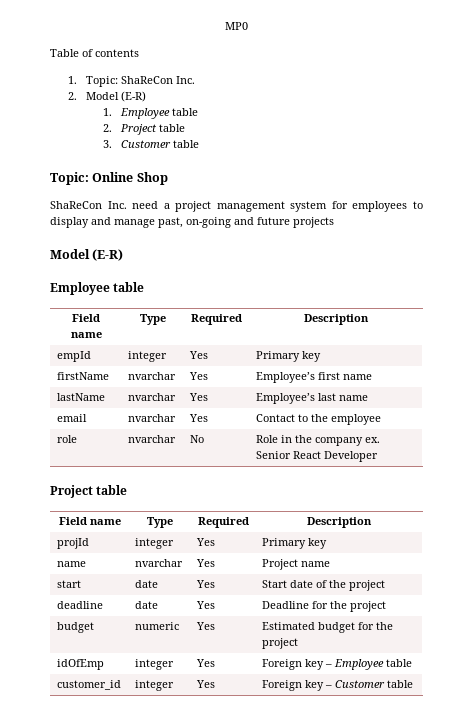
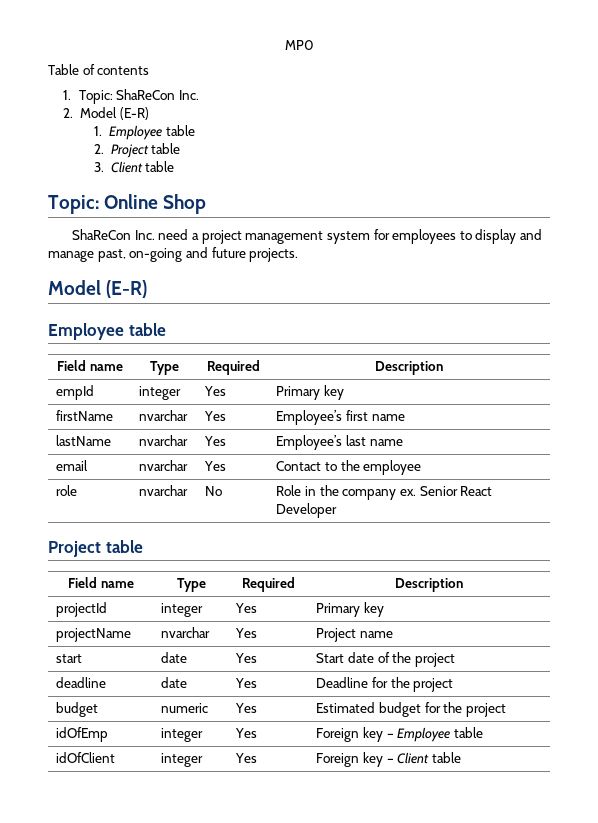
[121,140,172,148] Customer -> [110,161,143,173] Client
[293,217,334,228] projects -> [249,248,299,262] projects.
[56,538,89,549] [134,538,174,549] [195,538,215,546] [261,538,327,549] [56,561,86,567] projId | integer | Yes | Primary key // name -> [56,602,108,617] [161,603,204,617] [235,603,258,613] [316,602,385,617] [56,628,132,642] projectId | integer | Yes | Primary key // projectName
[56,680,121,690] [134,680,174,691] [195,680,215,688] [261,680,385,691] customer_id | integer | Yes | Foreign key – Customer -> [56,752,116,763] [161,753,204,767] [235,753,258,763] [316,752,430,767] idOfClient | integer | Yes | Foreign key – Client

